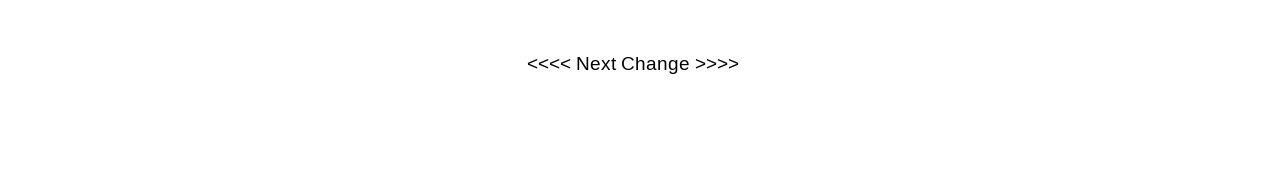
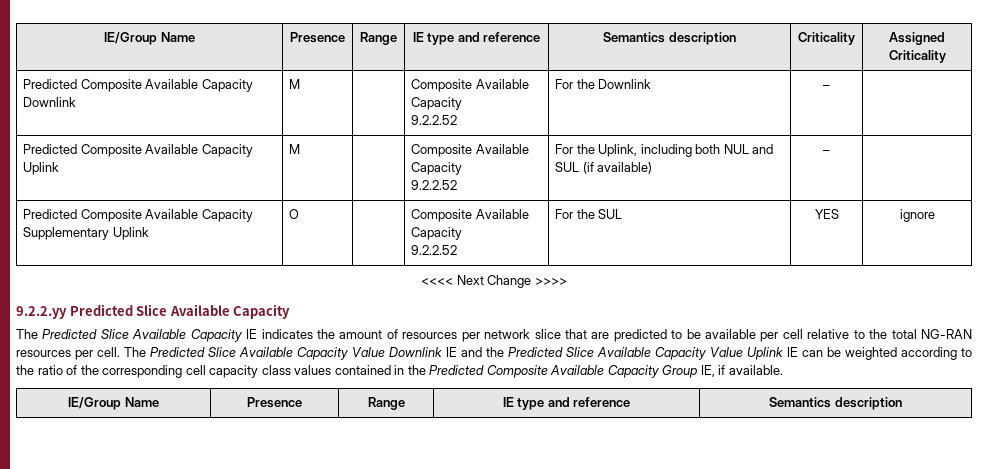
[526,57,740,74] <<<< Next Change >>>> -> [104,32,195,45] [290,32,345,43] [360,32,397,45] [412,32,541,45] [603,32,736,45] [798,32,855,45] [889,32,945,45] [888,50,946,63] [23,79,253,92] [23,97,77,107] [289,79,301,89] [411,79,529,92] [411,97,463,110] [411,115,458,125] [555,79,652,89] [823,84,830,89] [23,144,253,157] [23,162,60,175] [289,144,301,154] [411,144,529,157] [411,162,463,175] [411,180,458,190] [555,144,774,157] [555,162,653,174] [823,149,830,154] [23,209,253,222] [23,227,149,240] [289,209,300,219] [411,209,529,222] [411,227,463,240] [411,245,458,255] [555,209,623,219] [814,209,839,219] [899,209,935,222] [421,275,567,288] [16,304,291,319] [16,329,972,342] [16,347,972,360] [16,365,783,378] [68,397,159,410] [247,397,302,408] [367,397,405,410] [502,397,631,410] [769,397,902,410] IE/Group Name | Presence | Range | IE type and reference | Semantics description | Criticality | Assigned Criticality // Predicted Composite Available Capacity Downlink | M | | Composite Available Capacity // 9.2.2.52 | For the Downlink | – | // Predicted Composite Available Capacity Uplink | M | | Composite Available Capacity // 9.2.2.52 | For the Uplink, including both NUL and SUL (if available) | – | // Predicted Composite Available Capacity Supplementary Uplink | O | | Composite Available Capacity // 9.2.2.52 | For the SUL | YES | ignore // <<<< Next Change >>>> // 9.2.2.yy Predicted Slice Available Capacity // The Predicted Slice Available Capacity IE indicates the amount of resources per network slice that are predicted to be available per cell relative to the total NG-RAN resources per cell. The Predicted Slice Available Capacity Value Downlink IE and the Predicted Slice Available Capacity Value Uplink IE can be weighted according to the ratio of the corresponding cell capacity class values contained in the Predicted Composite Available Capacity Group IE, if available. // IE/Group Name | Presence | Range | IE type and reference | Semantics description

